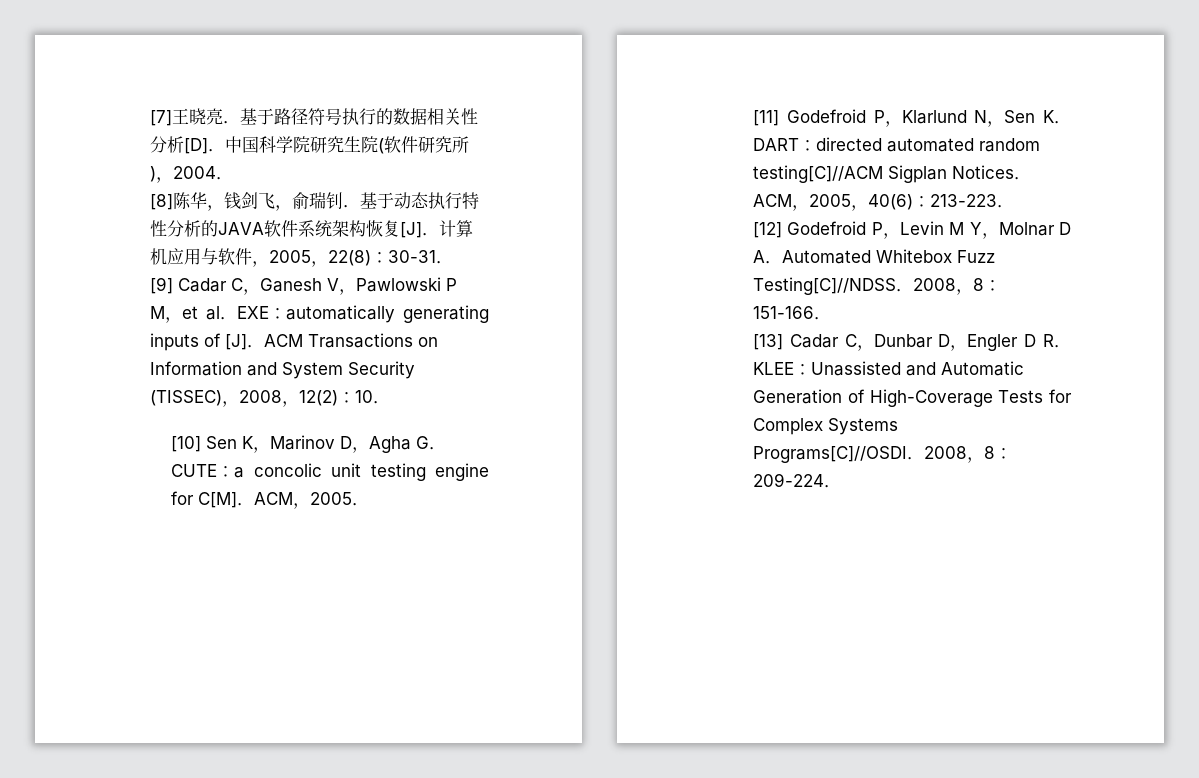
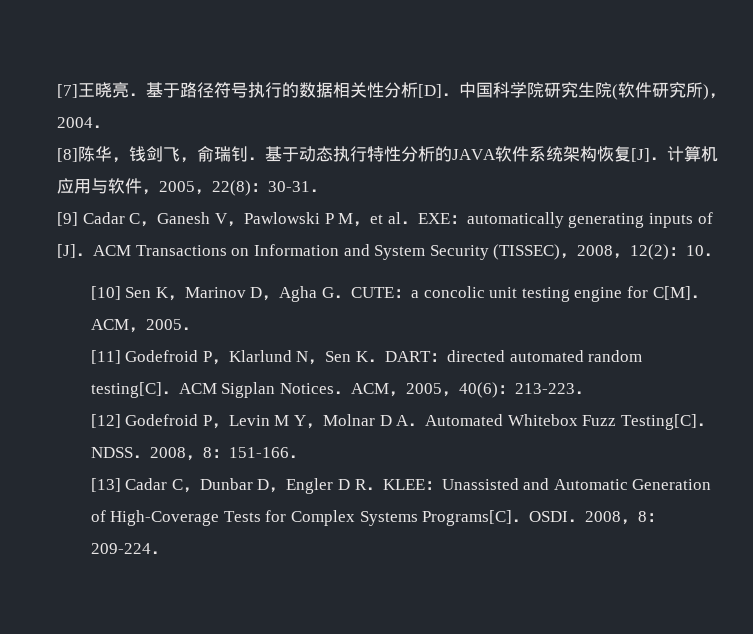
[753,165,884,183] testing[C]//ACM -> [90,382,217,398] testing[C]．ACM
[753,277,897,295] Testing[C]//NDSS -> [620,414,714,430] [90,447,133,458] Testing[C]．NDSS
[753,446,908,463] Programs[C]//OSDI -> [422,510,569,526] Programs[C]．OSDI

